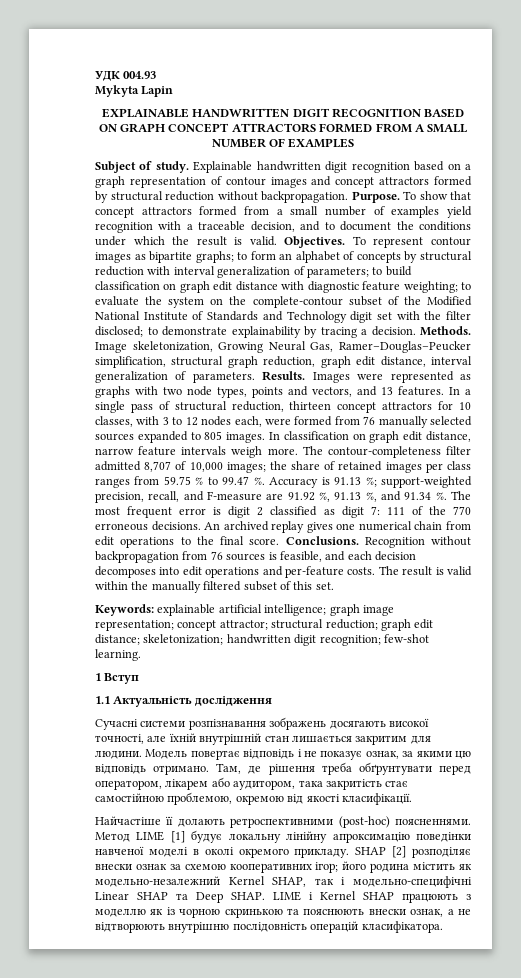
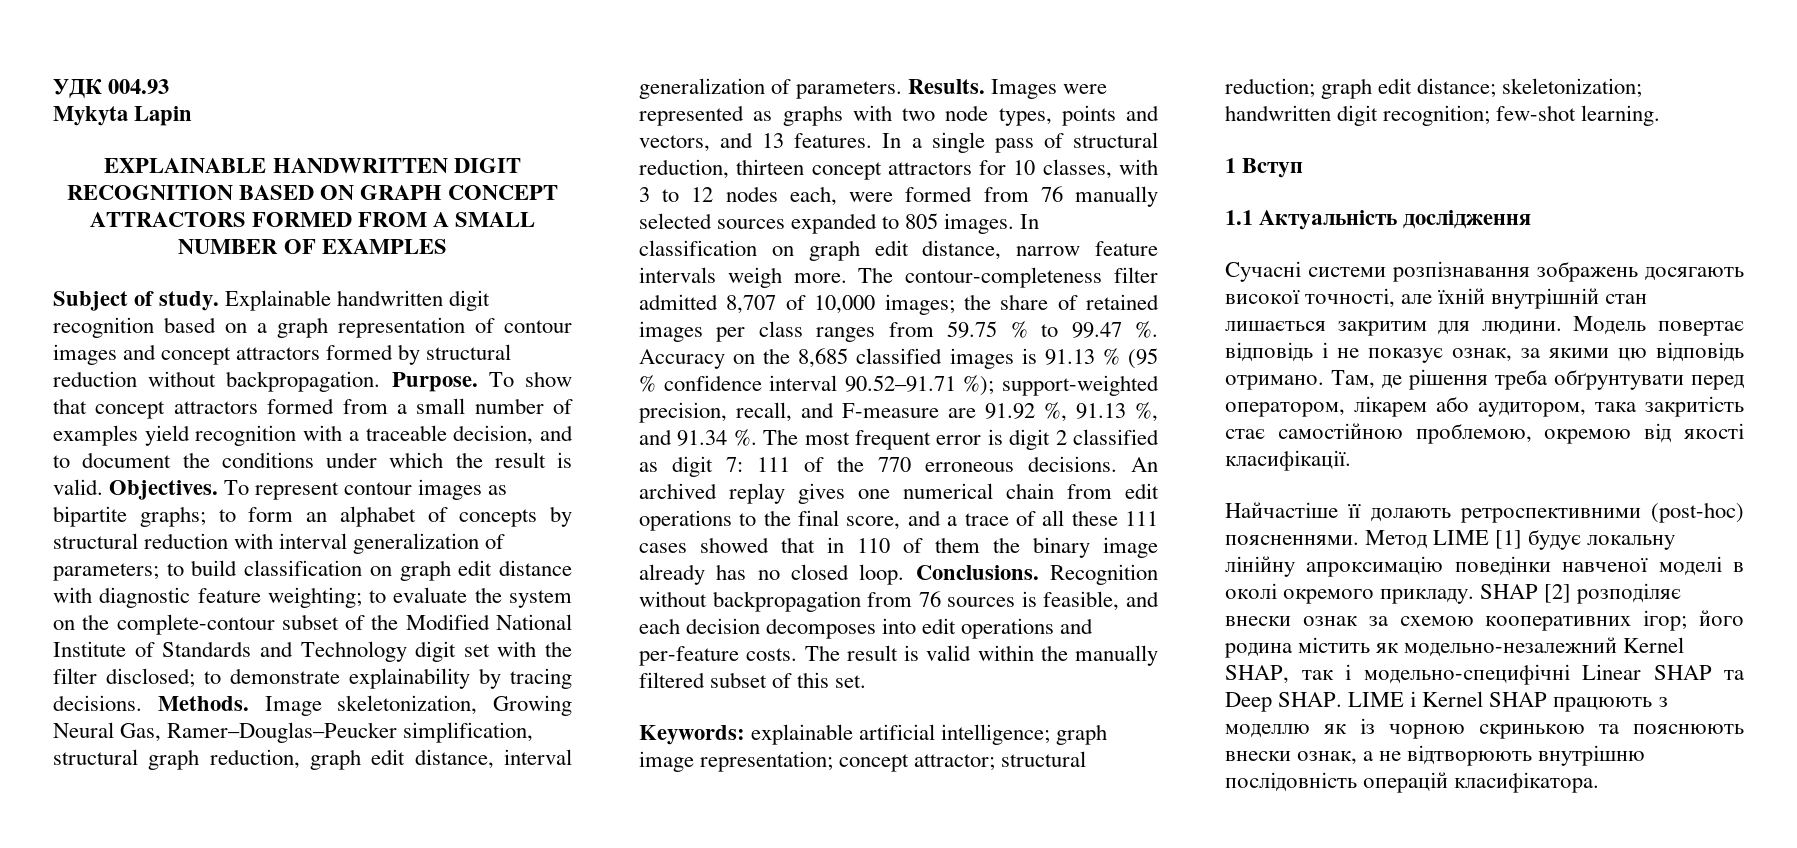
[361,326,416,336] a decision. -> [53,695,142,711] decisions.
[321,477,377,487] is 91.13 %; -> [733,348,1158,369] [639,375,995,396] on the 8,685 classified images is 91.13 % (95 % confidence interval 90.52–91.71 %);
[249,538,280,545] score. -> [846,510,1158,530] [639,537,1158,558] [639,564,905,585] score, and a trace of all these 111 cases showed that in 110 of them the binary image already has no closed loop.

